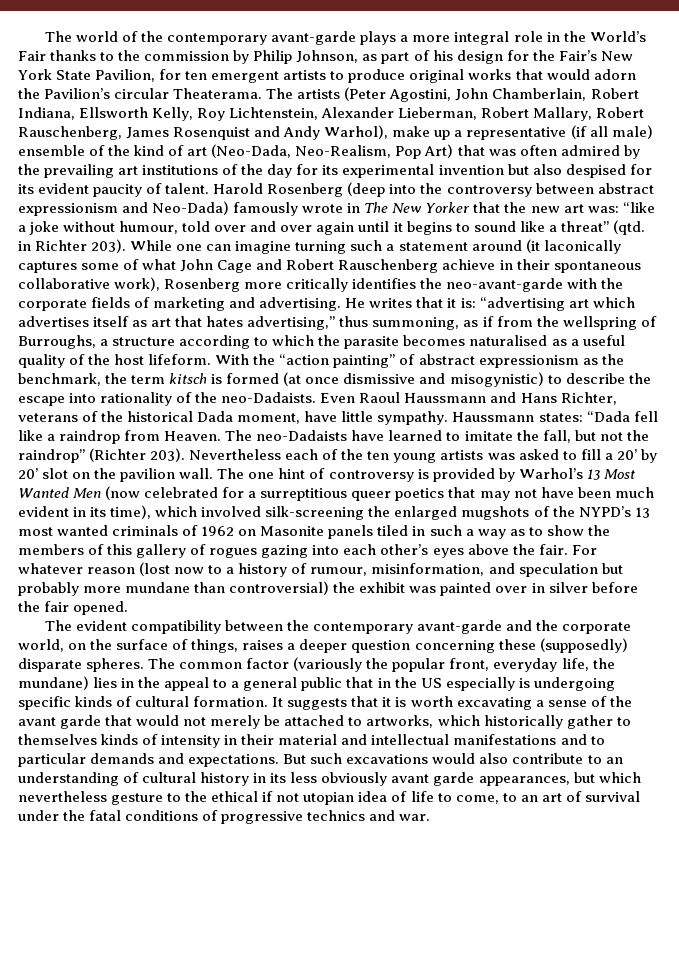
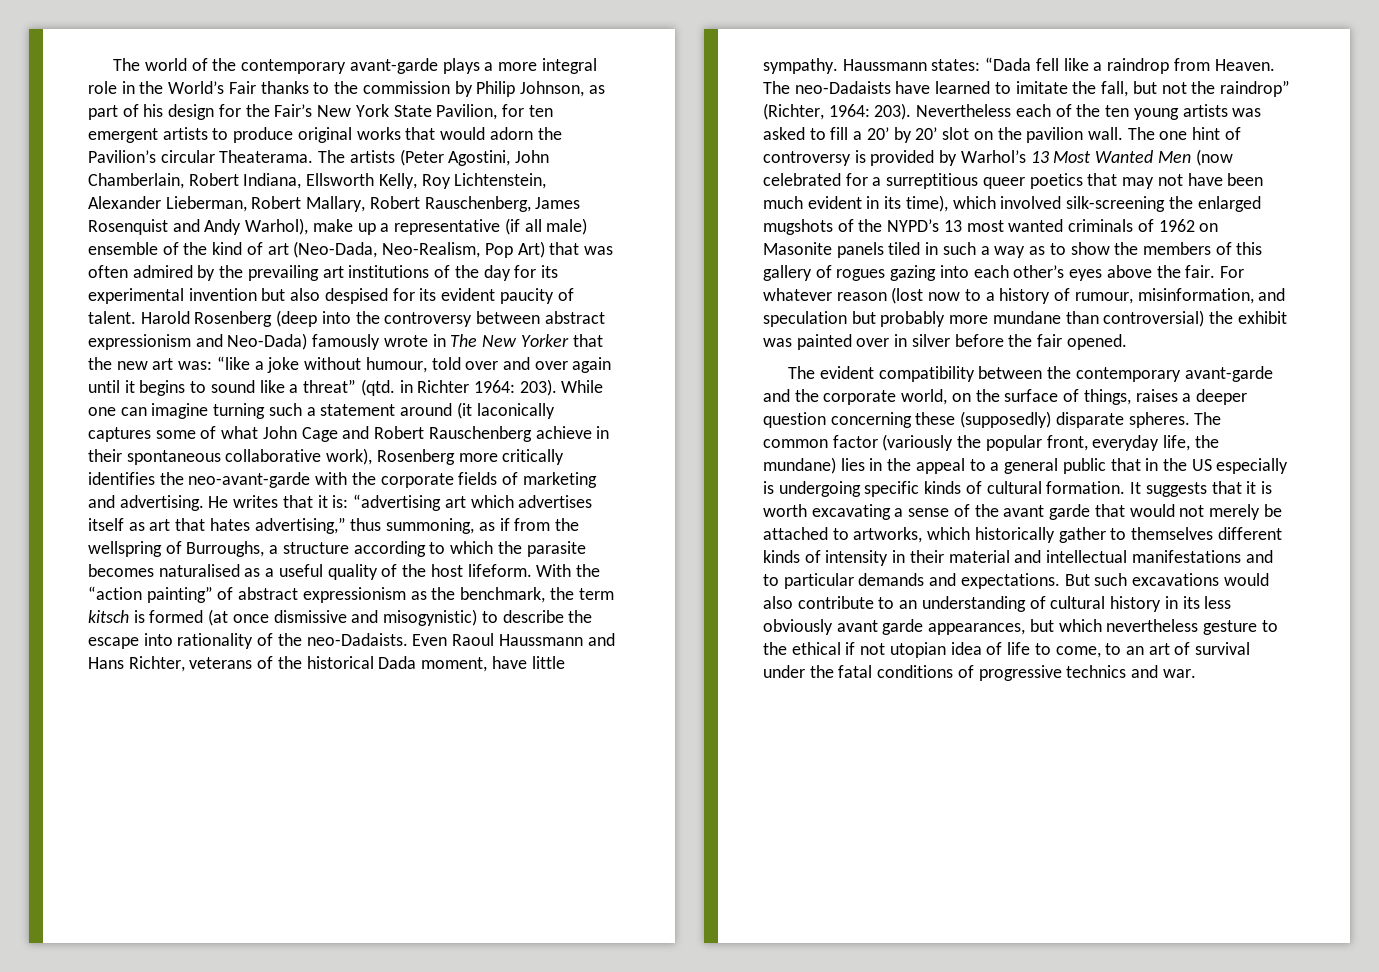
(88, 245) none -> [473,380,515,393] 1964:
[89,448,147,462] (Richter -> [763,103,870,120] (Richter, 1964:
(97, 739) none -> [1217,527,1282,540] different

